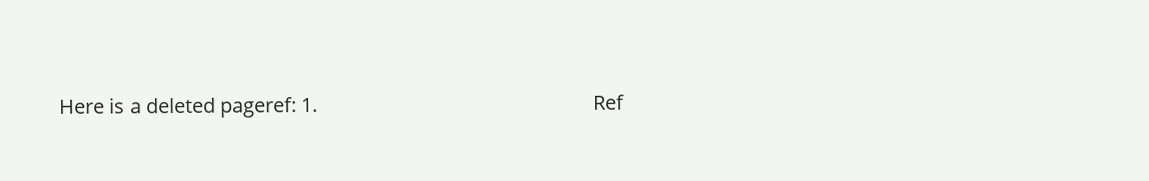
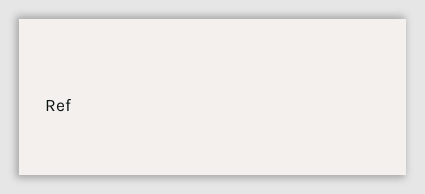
[59,97,319,118] Here is a deleted pageref: 1. // -> (45, 105) none

